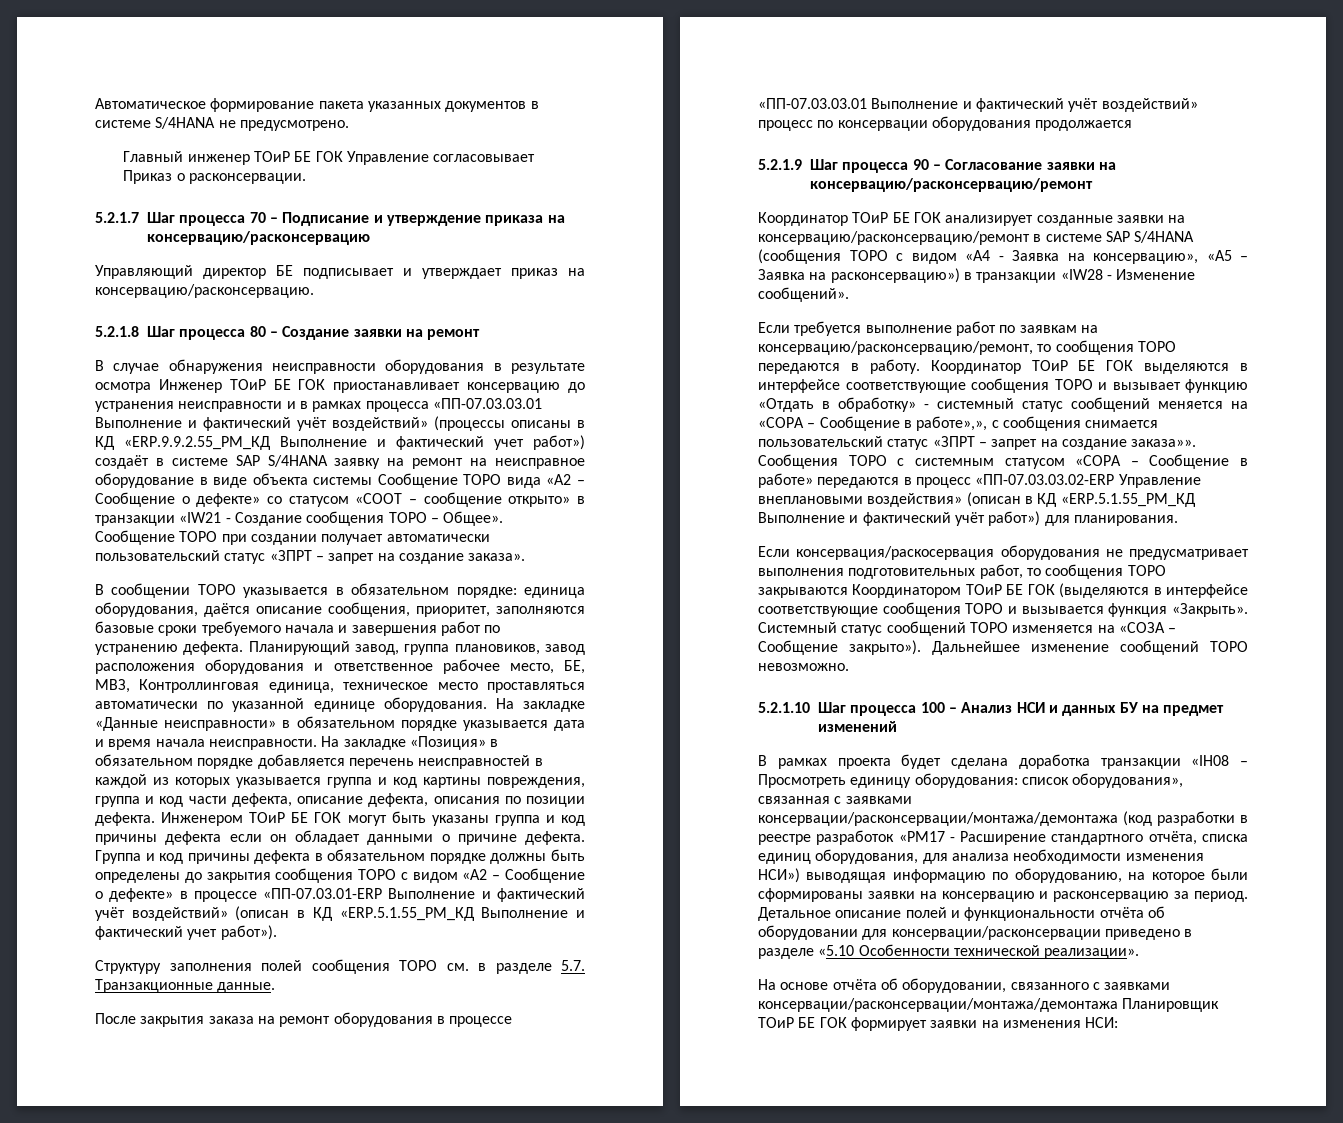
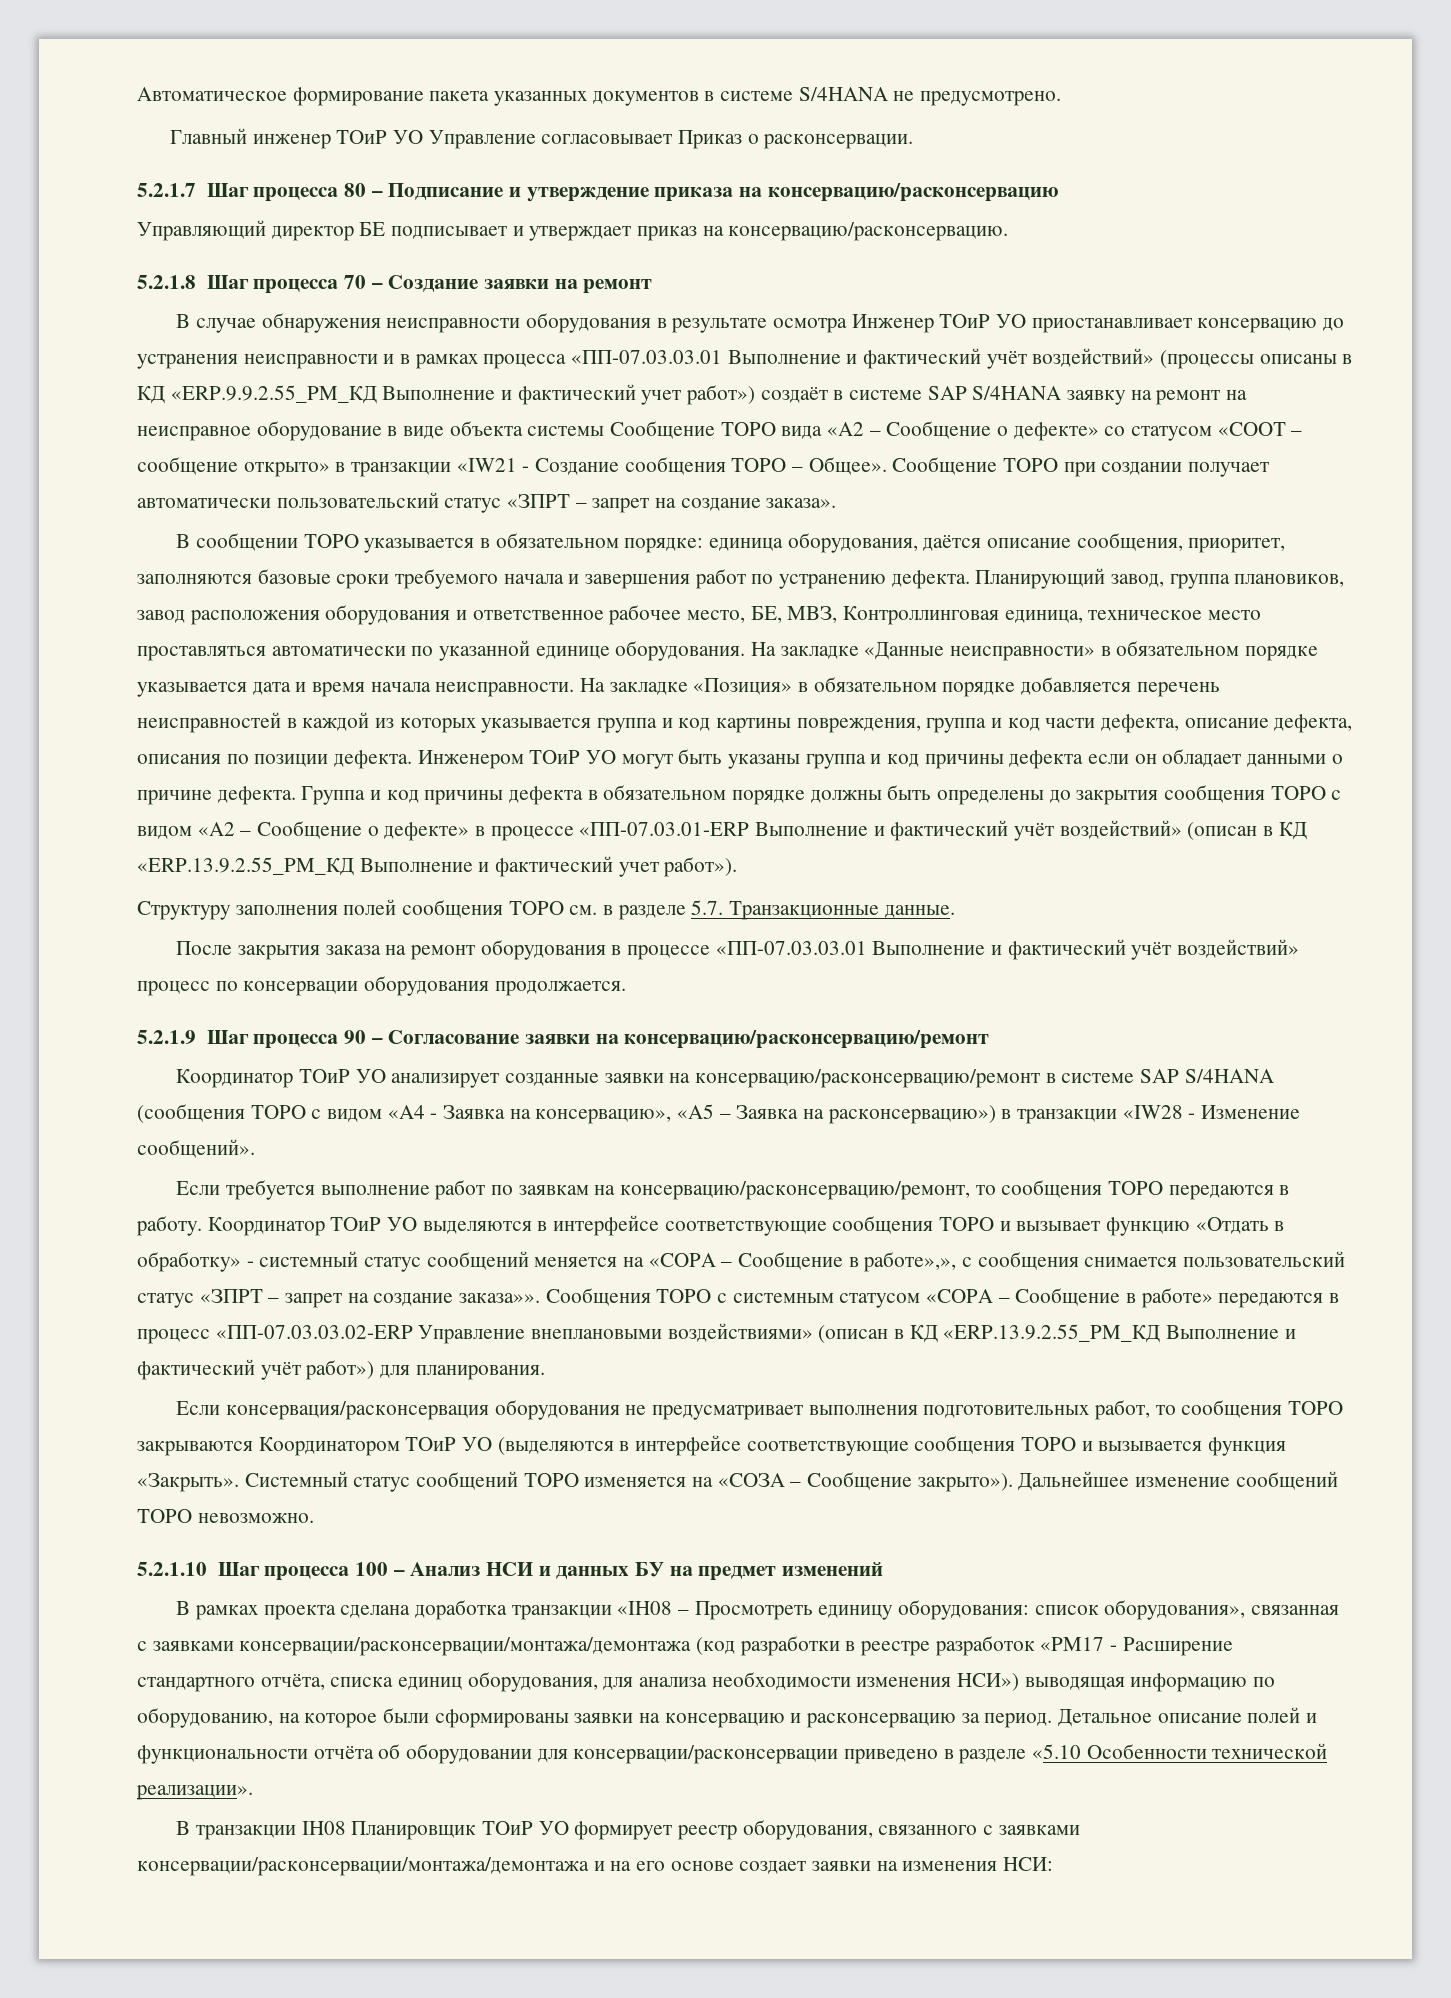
[294,151,343,162] БЕ ГОК -> [393,130,424,144] УО
[249,212,266,223] 70 -> [343,183,366,197] 80
[249,326,266,337] 80 -> [343,275,366,289] 70
[273,379,326,390] БЕ ГОК -> [996,314,1027,328] УО
[291,812,342,823] БЕ ГОК -> [586,750,617,764] УО
[339,907,474,921] «ERP.5.1.55_PM_КД -> [137,857,354,876] «ERP.13.9.2.55_PM_КД
[1035,120,1133,131] продолжается -> [494,981,626,996] продолжается.
[892,212,941,223] БЕ ГОК -> [355,1069,386,1083] УО
[1078,360,1134,371] БЕ ГОК -> [387,1217,418,1231] УО
[867,492,1195,507] воздействия» (описан в КД «ERP.5.1.55_PM_КД -> [667,1323,1161,1343] воздействиями» (описан в КД «ERP.13.9.2.55_PM_КД
[796,546,995,560] консервация/раскосервация -> [225,1401,489,1420] консервация/расконсервация
[1006,584,1055,595] БЕ ГОК -> [462,1437,493,1451] УО
[901,754,942,769] будет -> (336, 1612) none
[758,978,1171,993] [758,998,1220,1012] [758,1017,927,1031] На основе отчёта об оборудовании, связанного с заявками консервации/расконсервации/монтажа/демонтажа Планировщик ТОиР БЕ ГОК формирует -> [176,1820,1080,1840] [137,1857,807,1876] В транзакции IH08 Планировщик ТОиР УО формирует реестр оборудования, связанного с заявками консервации/расконсервации/монтажа/демонтажа и на его основе создает

